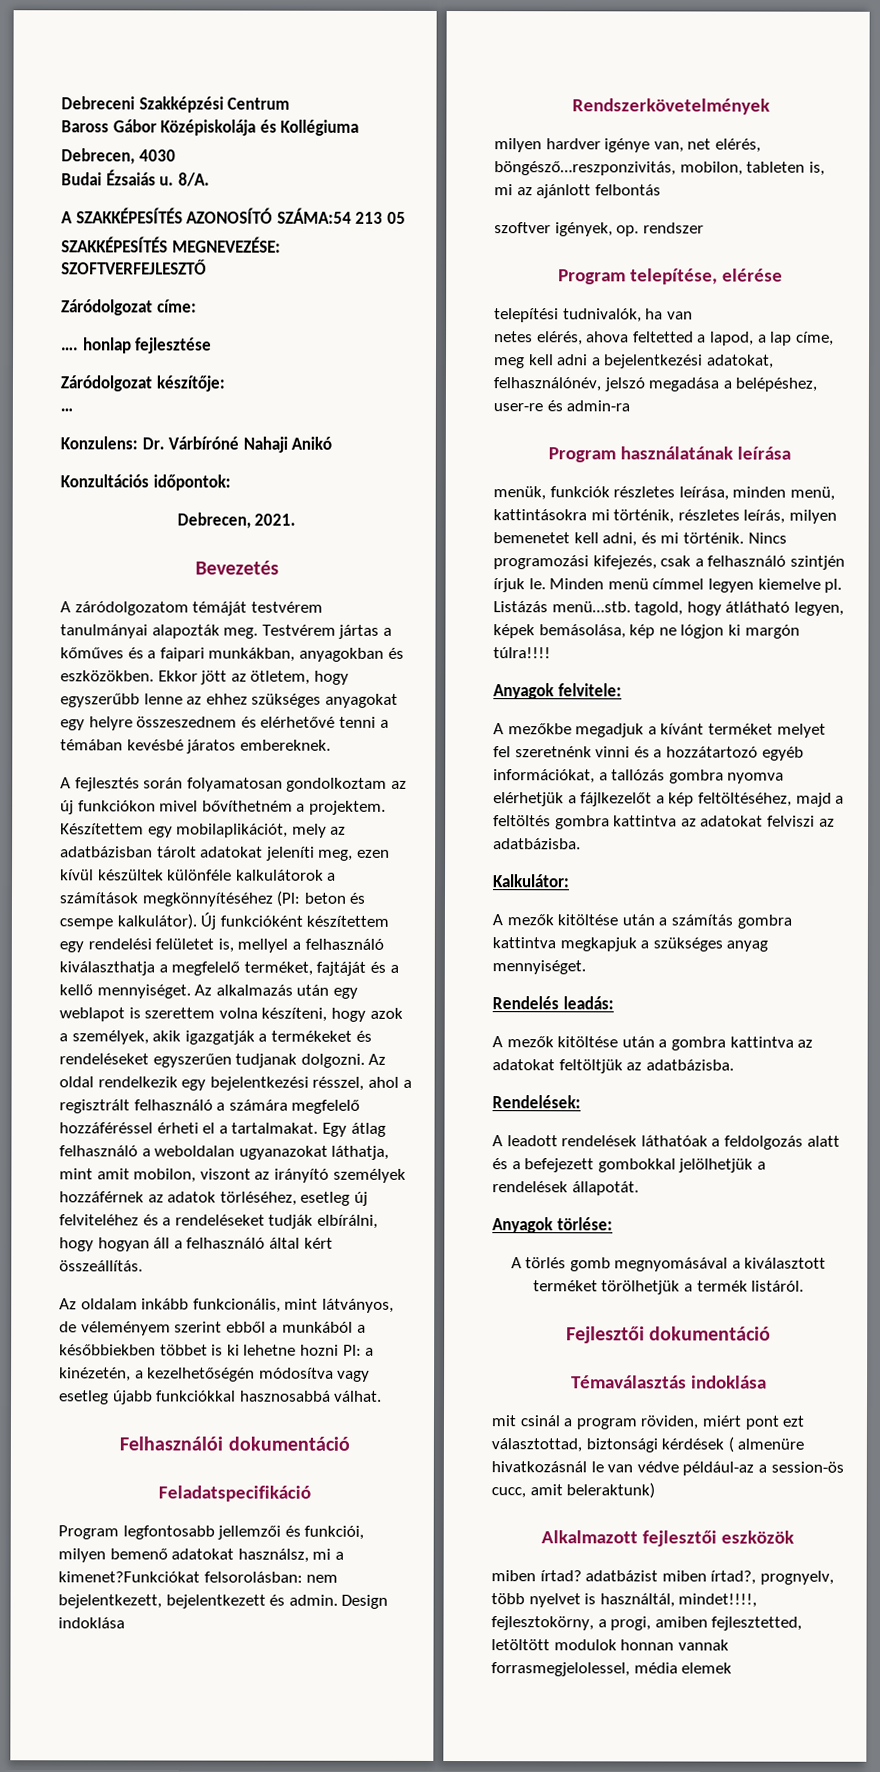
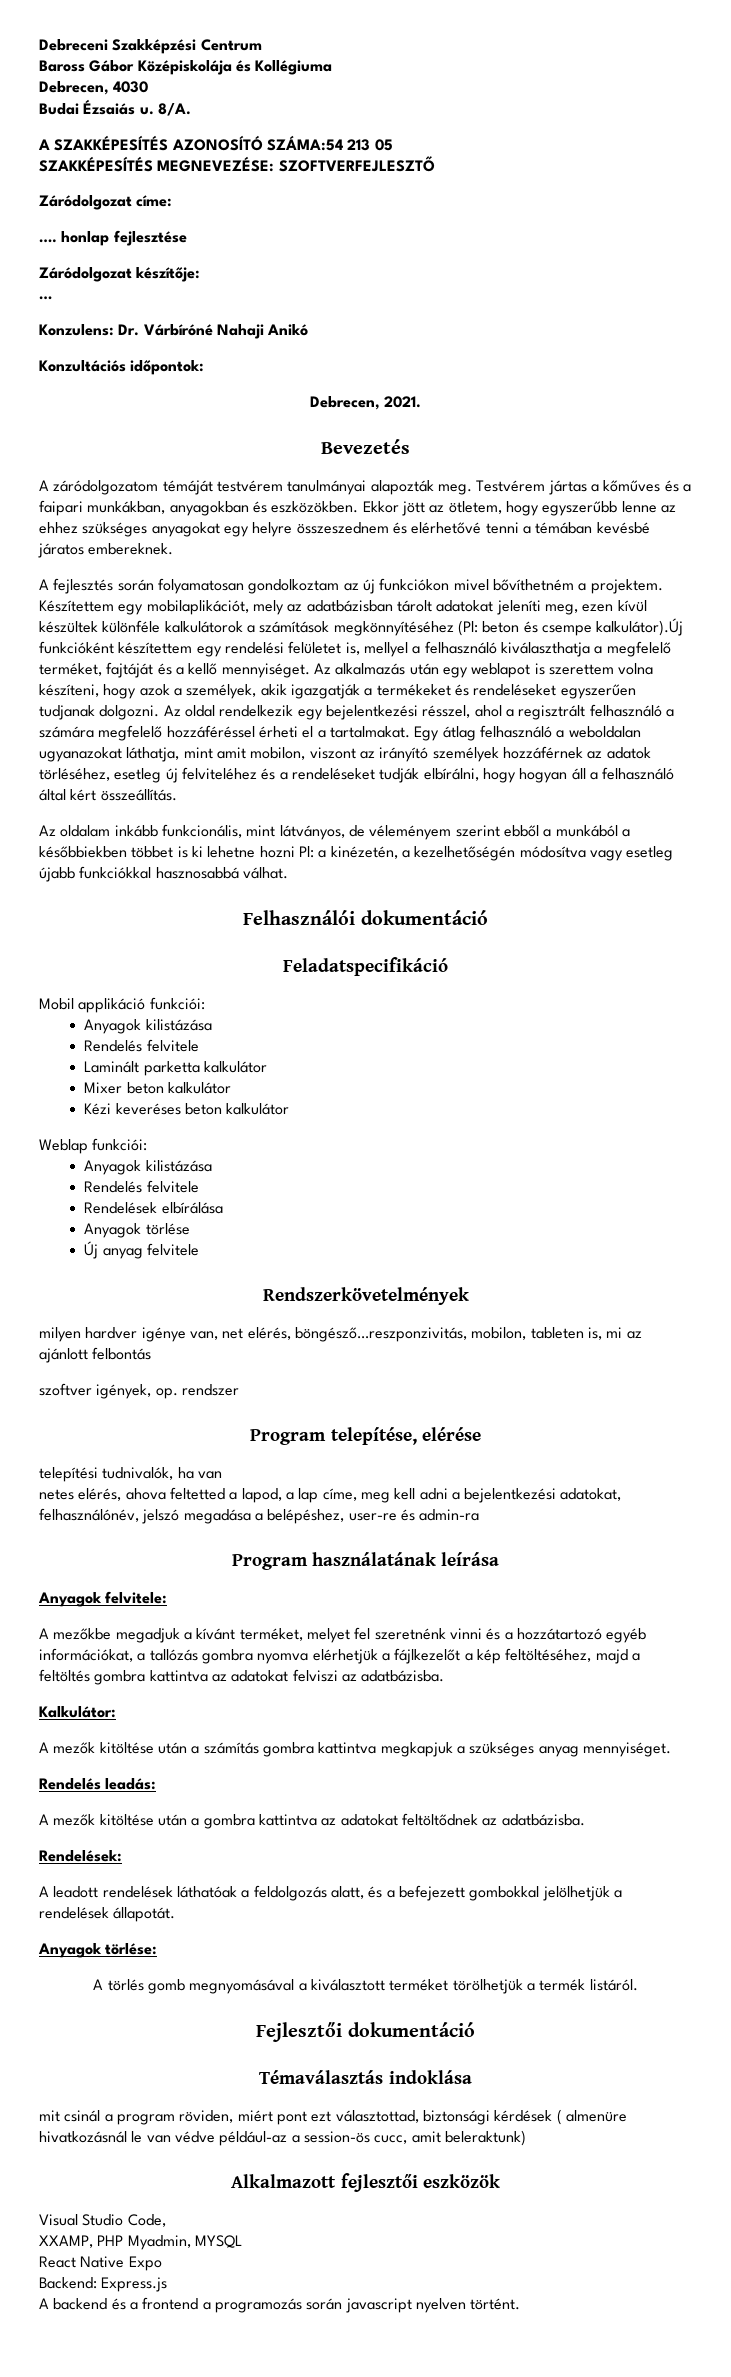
[116,912,217,930] kalkulátor). Új -> [596,618,684,636] kalkulátor).Új
[58,1525,365,1540] [58,1548,344,1563] [58,1571,339,1583] [58,1594,389,1609] [58,1617,125,1629] Program legfontosabb jellemzői és funkciói, milyen bemenő adatokat használsz, mi a kimenet?Funkciókat felsorolásban: nem bejelentkezett, bejelentkezett és admin. Design indoklása -> [39,997,205,1013] [84,1019,212,1034] [84,1039,199,1052] [84,1061,268,1076] [84,1082,232,1094] [84,1103,290,1115] [39,1138,148,1154] [84,1160,212,1175] [84,1180,199,1193] [84,1202,223,1214] [84,1223,190,1238] [84,1241,200,1259] Mobil applikáció funkciói: // Anyagok kilistázása // Rendelés felvitele // Laminált parketta kalkulátor // Mixer beton kalkulátor // Kézi keveréses beton kalkulátor // Weblap funkciói: // Anyagok kilistázása // Rendelés felvitele // Rendelések elbírálása // Anyagok törlése // Új anyag felvitele
[493,486,835,501] [493,509,837,524] [493,532,787,547] [493,555,845,570] [493,578,843,593] [493,601,844,616] [493,624,800,639] [493,647,551,659] // menük, funkciók részletes leírása, minden menü, kattintásokra mi történik, részletes leírás, milyen bemenetet kell adni, és mi történik. Nincs programozási kifejezés, csak a felhasználó szintjén írjuk le. Minden menü címmel legyen kiemelve pl. Listázás menü…stb. tagold, hogy átlátható legyen, képek bemásolása, kép ne lógjon ki margón túlra!!!! -> (500, 1559) none
[707,723,773,735] terméket -> [239,1628,303,1641] terméket,
[558,1059,623,1074] feltöltjük -> [401,1813,478,1826] feltöltődnek
[806,1135,840,1147] alatt -> [330,1886,364,1899] alatt,
[491,1570,834,1585] [491,1593,758,1608] [491,1616,803,1631] [491,1639,729,1651] [491,1662,733,1677] miben írtad? adatbázist miben írtad?, prognyelv, több nyelvet is használtál, mindet!!!!, fejlesztokörny, a progi, amiben fejlesztetted, letöltött modulok honnan vannak forrasmegjelolessel, média elemek -> [39,2214,166,2227] [39,2235,242,2250] [39,2256,162,2271] [39,2277,168,2292] [39,2297,521,2313] Visual Studio Code, // XXAMP, PHP Myadmin, MYSQL // React Native Expo // Backend: Express.js // A backend és a frontend a programozás során javascript nyelven történt.

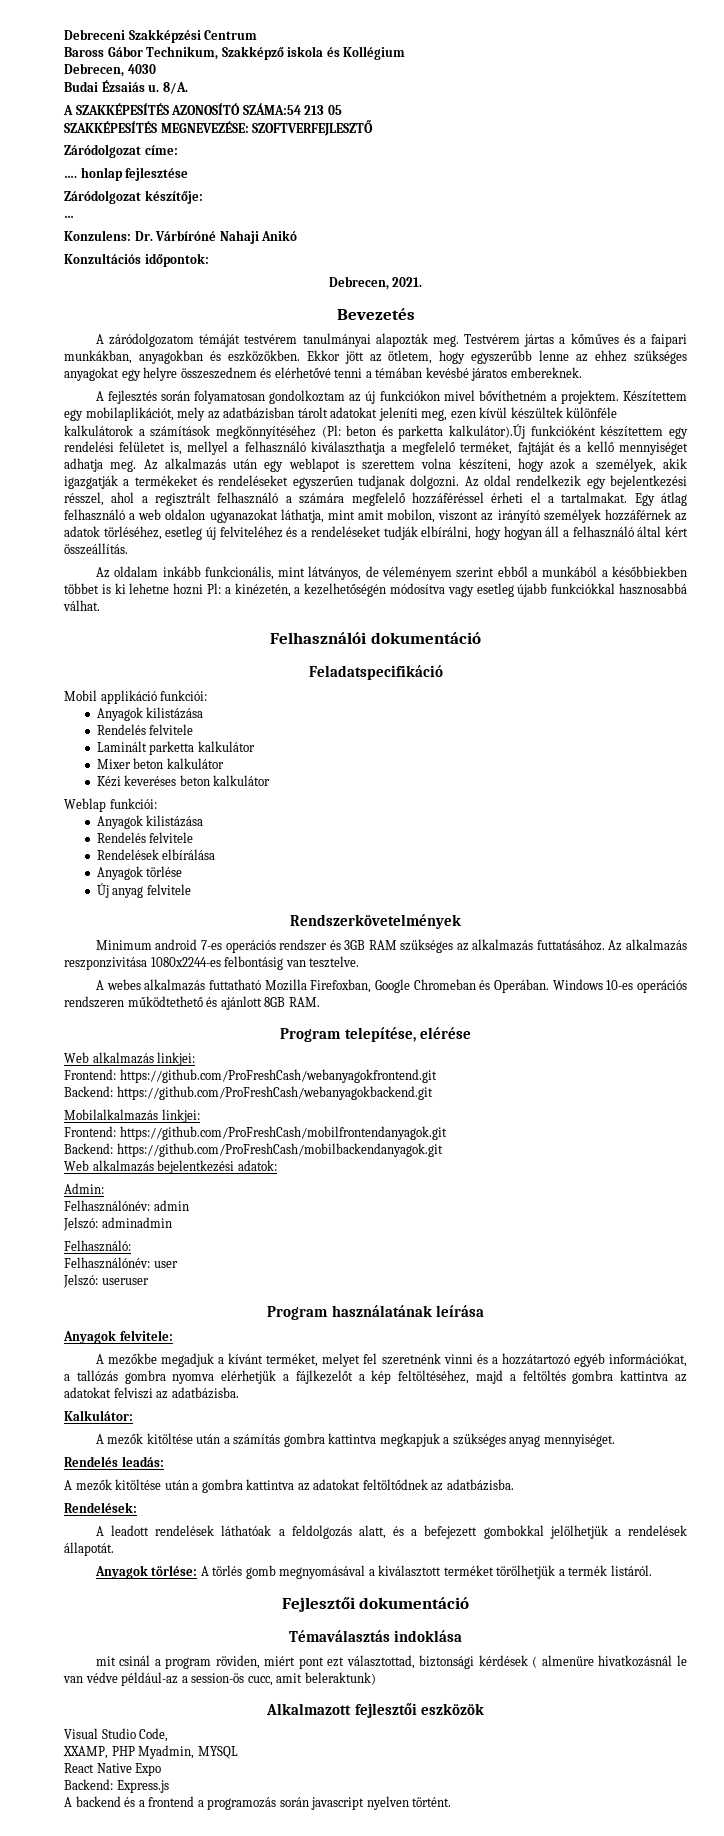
[137,60,333,75] Középiskolája és Kollégiuma -> [146,46,406,60] Technikum, Szakképző iskola és Kollégium
[541,625,592,636] csempe -> [398,425,444,439] parketta
[221,663,310,678] mennyiséget. -> [619,442,688,455] [64,458,137,472] mennyiséget adhatja meg.
[568,726,641,738] weboldalan -> [138,509,206,520] web oldalon
[39,1327,642,1342] [39,1347,152,1363] [39,1383,239,1399] [250,1427,481,1445] [39,1467,222,1482] [39,1487,622,1503] [39,1508,480,1524] milyen hardver igénye van, net elérés, böngésző…reszponzivitás, mobilon, tableten is, mi az ajánlott felbontás // szoftver igények, op. rendszer // Program telepítése, elérése // telepítési tudnivalók, ha van // netes elérés, ahova feltetted a lapod, a lap címe, meg kell adni a bejelentkezési adatokat, felhasználónév, jelszó megadása a belépéshez, user-re és admin-ra -> [95,939,687,953] [64,956,360,970] [95,979,687,993] [64,996,320,1010] [280,1027,471,1042] [64,1052,196,1066] [64,1069,437,1083] [64,1086,433,1100] [64,1109,200,1123] [64,1126,447,1140] [64,1143,443,1157] [64,1160,277,1174] [64,1183,104,1194] [64,1200,189,1212] [63,1217,172,1231] [64,1240,131,1252] [64,1257,178,1269] [63,1274,149,1288] Minimum android 7-es operációs rendszer és 3GB RAM szükséges az alkalmazás futtatásához. Az alkalmazás reszponzivitása 1080x2244-es felbontásig van tesztelve. // A webes alkalmazás futtatható Mozilla Firefoxban, Google Chromeban és Operában. Windows 10-es operációs rendszeren működtethető és ajánlott 8GB RAM. // Program telepítése, elérése // Web alkalmazás linkjei: // Frontend: https://github.com/ProFreshCash/webanyagokfrontend.git // Backend: https://github.com/ProFreshCash/webanyagokbackend.git // Mobilalkalmazás linkjei: // Frontend: https://github.com/ProFreshCash/mobilfrontendanyagok.git // Backend: https://github.com/ProFreshCash/mobilbackendanyagok.git // Web alkalmazás bejelentkezési adatok: // Admin: // Felhasználónév: admin // Jelszó: adminadmin // Felhasználó: // Felhasználónév: user // Jelszó: useruser
(158, 1949) // -> (198, 1570) none

